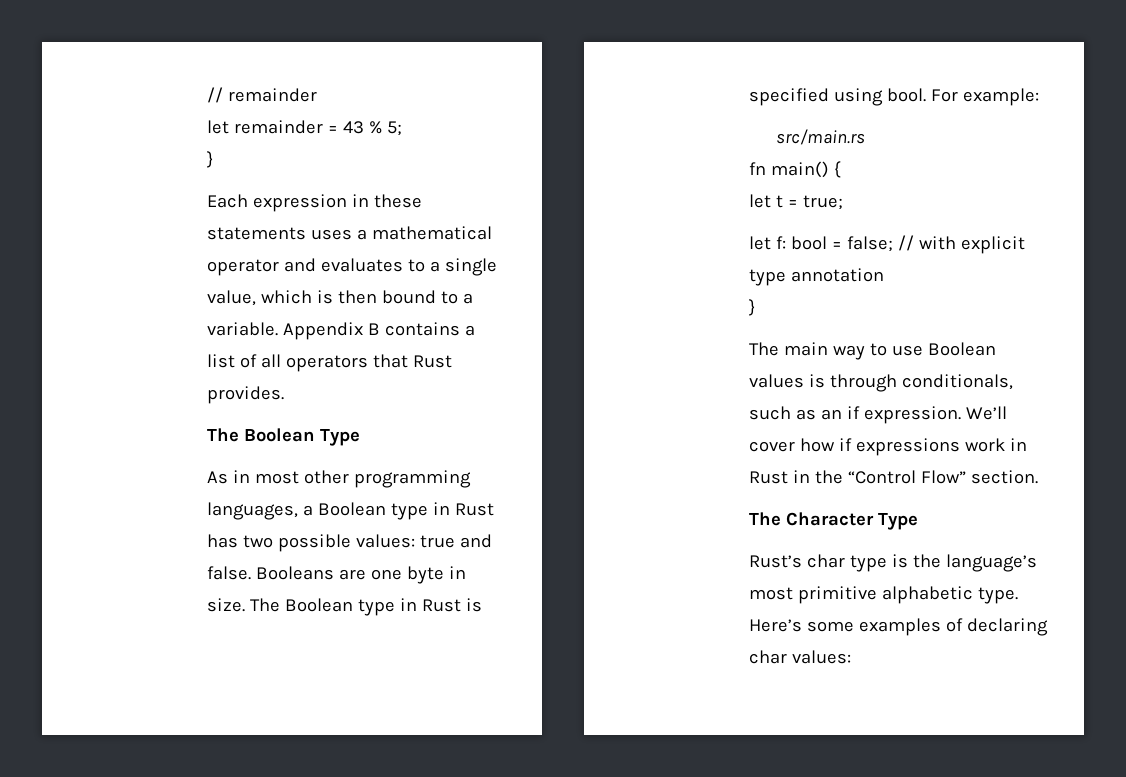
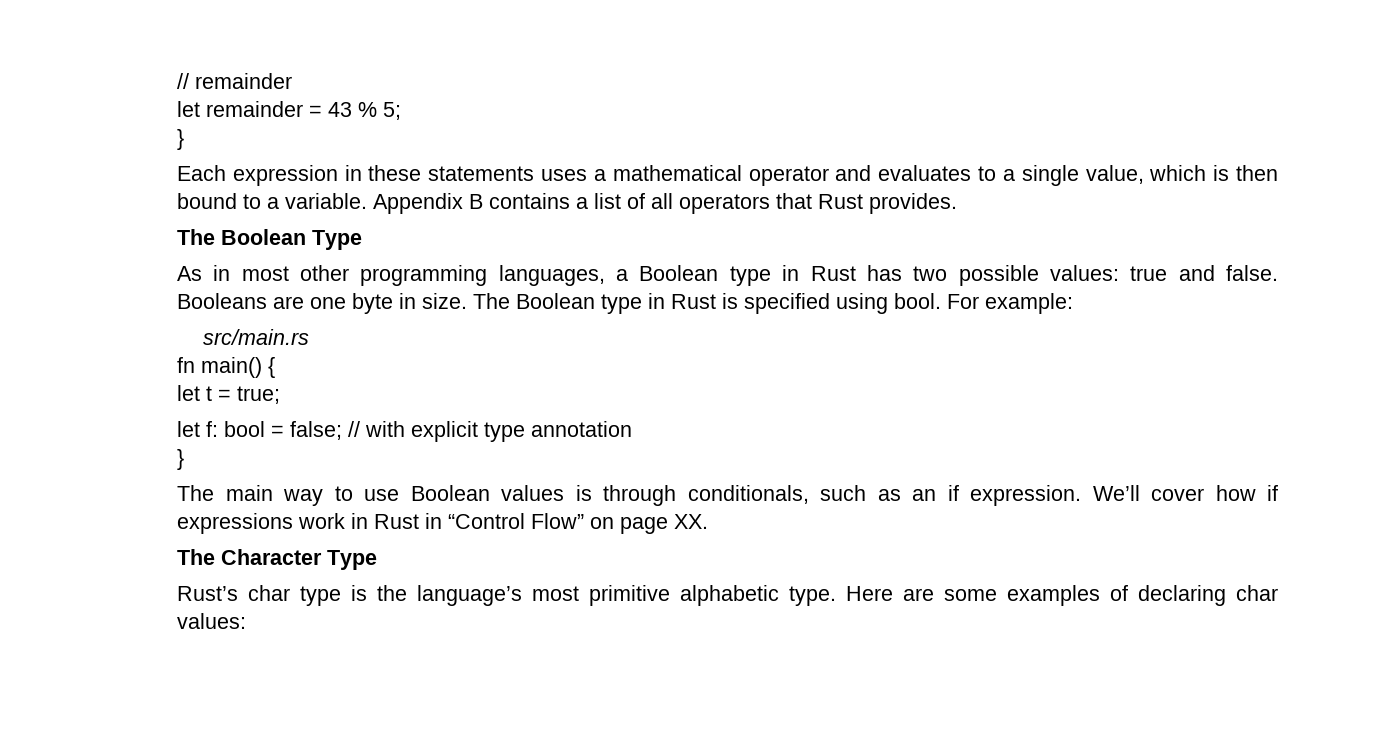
[814,470,843,484] the -> (443, 521) none
[970,470,1038,484] section. -> [590,514,709,534] on page XX.
[748,619,802,632] Here’s -> [846,586,935,601] Here are

